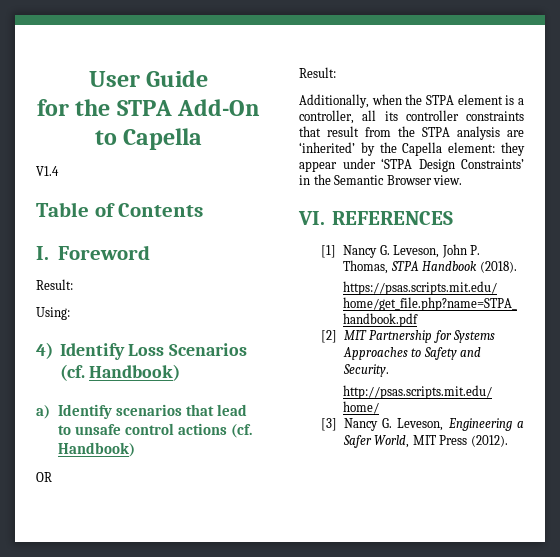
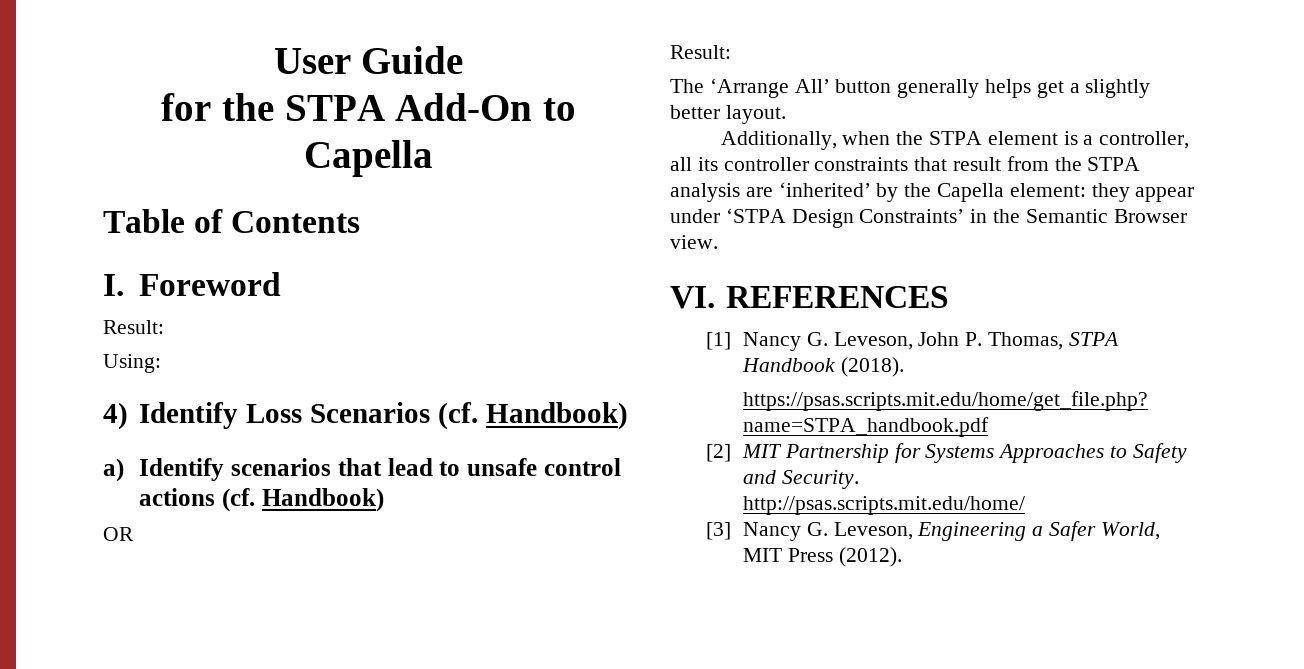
[36,166,59,176] // V1.4 -> (433, 158) none
(336, 72) none -> [670,78,1151,98] [670,105,786,124] // The ‘Arrange All’ button generally helps get a slightly better layout.

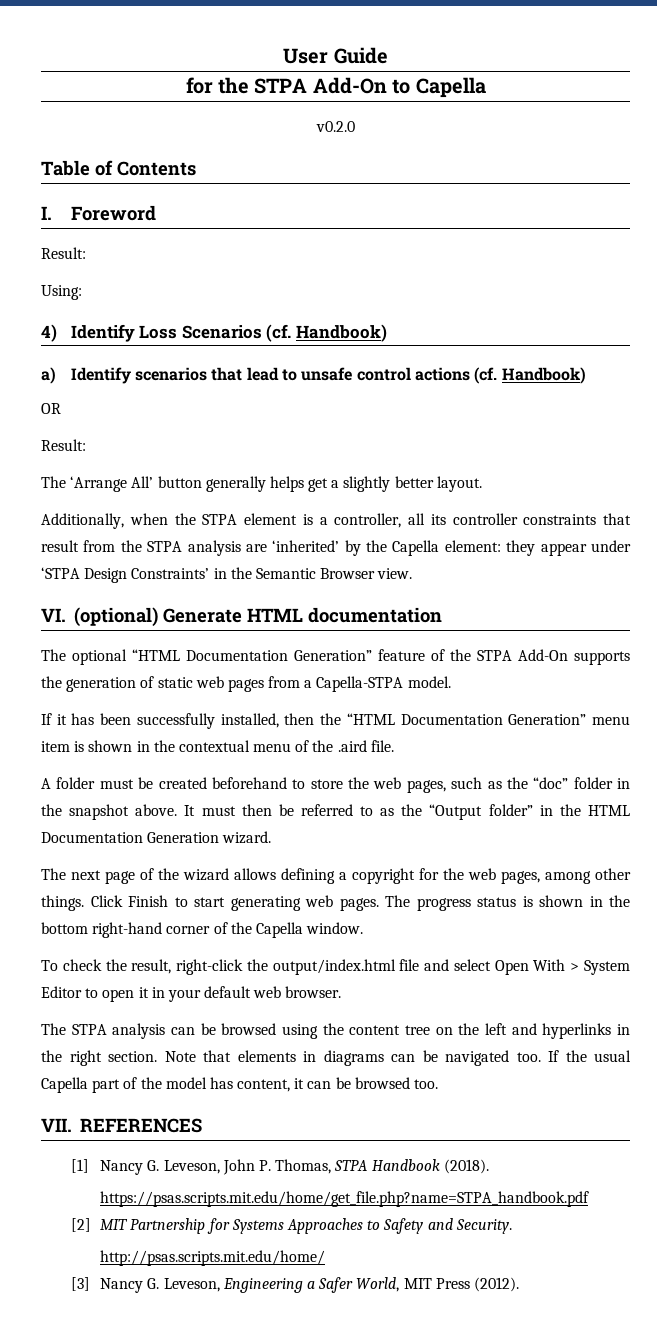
(433, 158) none -> [315,121,355,132] // v0.2.0
(715, 297) none -> [73,607,442,627] [41,649,630,665] [41,676,451,692] [41,713,631,729] [41,740,394,752] [41,777,630,793] [41,804,630,820] [41,831,272,844] [41,868,631,884] [41,895,630,911] [41,922,364,938] [41,959,630,975] [41,986,342,1002] [41,1023,631,1039] [41,1050,631,1066] [41,1077,439,1093] [41,1118,72,1132] (optional) Generate HTML documentation // The optional “HTML Documentation Generation” feature of the STPA Add-On supports the generation of static web pages from a Capella-STPA model. // If it has been successfully installed, then the “HTML Documentation Generation” menu item is shown in the contextual menu of the .aird file. // A folder must be created beforehand to store the web pages, such as the “doc” folder in the snapshot above. It must then be referred to as the “Output folder” in the HTML Documentation Generation wizard. // The next page of the wizard allows defining a copyright for the web pages, among other things. Click Finish to start generating web pages. The progress status is shown in the bottom right-hand corner of the Capella window. // To check the result, right-click the output/index.html file and select Open With > System Editor to open it in your default web browser. // The STPA analysis can be browsed using the content tree on the left and hyperlinks in the right section. Note that elements in diagrams can be navigated too. If the usual Capella part of the model has content, it can be browsed too. // VII.

